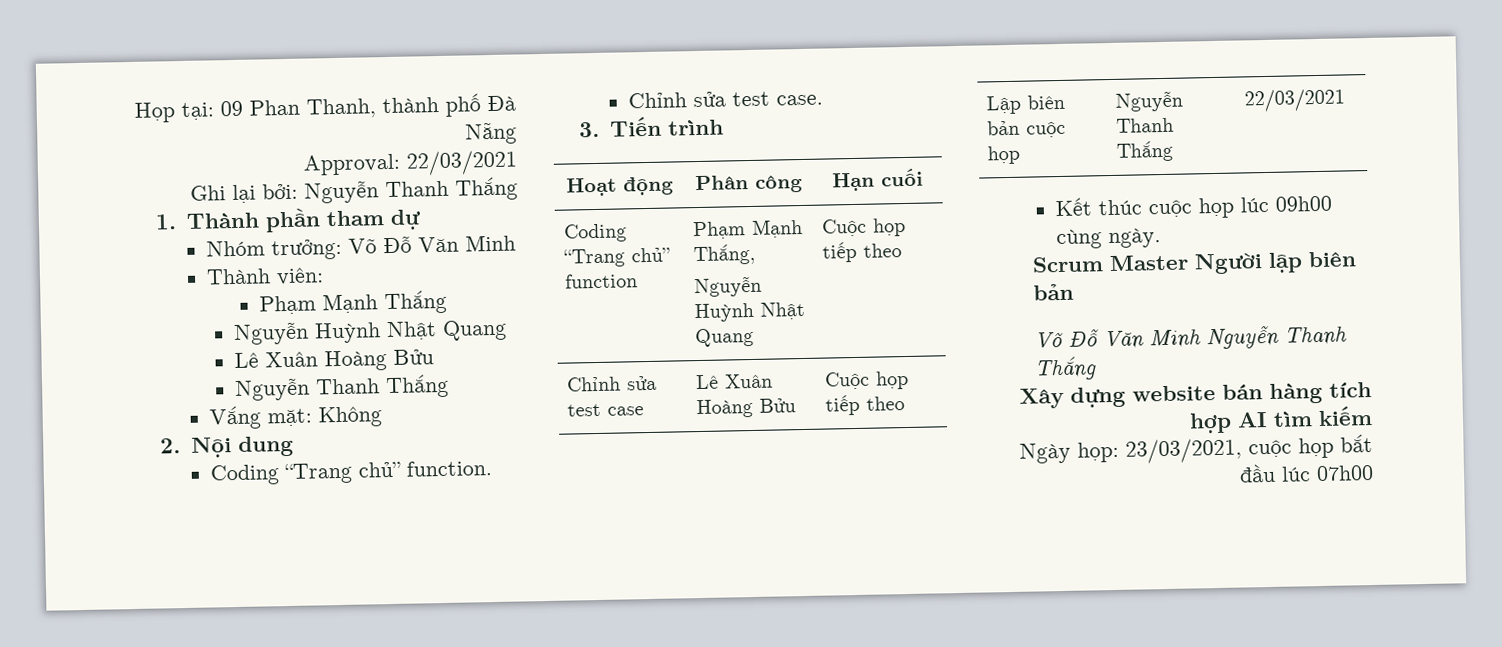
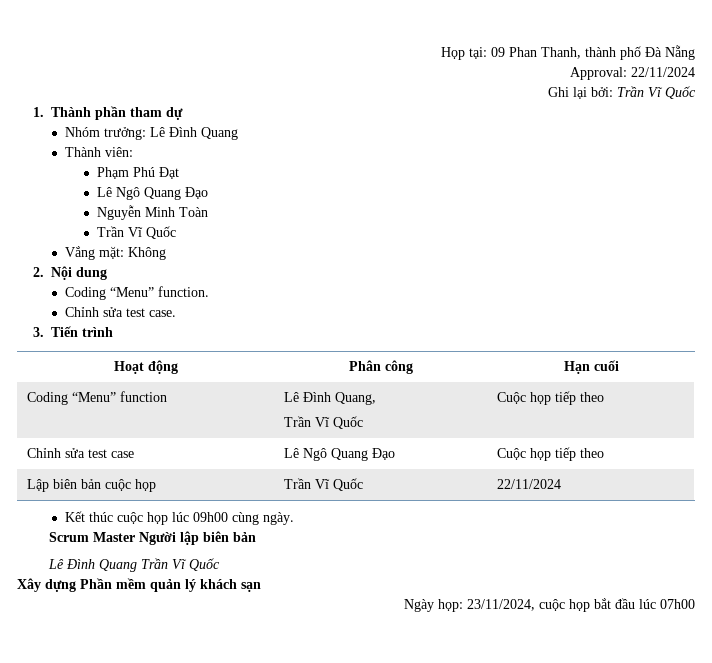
[406,149,518,176] 22/03/2021 -> [631,67,695,77] 22/11/2024
[304,176,518,204] Nguyễn Thanh Thắng -> [617,86,696,99] Trần Vĩ Quốc
[348,234,517,254] Võ Đỗ Văn Minh -> [149,127,238,140] Lê Đình Quang
[322,289,448,315] [233,319,508,346] [234,349,435,372] [234,373,450,402] Mạnh Thắng // Nguyễn Huỳnh Nhật Quang // Lê Xuân Hoàng Bửu // Nguyễn Thanh Thắng -> [132,167,179,179] [96,187,208,200] [96,205,208,220] [96,226,176,239] Phú Đạt // Lê Ngô Quang Đạo // Nguyễn Minh Toàn // Trần Vĩ Quốc
[284,461,402,485] “Trang chủ” -> [109,287,154,297] “Menu”
[562,247,670,268] “Trang chủ” -> [71,392,116,402] “Menu”
[692,218,803,240] [692,243,756,266] [693,276,762,298] [693,301,805,323] [694,327,754,348] Phạm Mạnh Thắng, // Nguyễn Huỳnh Nhật Quang -> [283,392,376,405] [283,416,363,429] Lê Đình Quang, // Trần Vĩ Quốc
[723,373,773,389] [695,398,796,419] Xuân Hoàng Bửu -> [302,448,395,461] Ngô Quang Đạo
[1114,91,1183,112] [1115,117,1174,133] [1115,140,1173,162] [1243,88,1345,113] Nguyễn Thanh Thắng | 22/03/2021 -> [283,478,363,491] [496,479,561,489] Trần Vĩ Quốc | 22/11/2024
[1034,325,1348,350] [1034,356,1098,381] [1019,381,1372,409] [1189,405,1373,434] Võ Đỗ Văn Minh Nguyễn Thanh Thắng // Xây dựng website bán hàng tích hợp AI tìm kiếm -> [48,558,221,572] [17,578,261,592] Lê Đình Quang Trần Vĩ Quốc // Xây dựng Phần mềm quản lý khách sạn
[1125,437,1242,464] 23/03/2021, -> [467,599,535,611] 23/11/2024,

